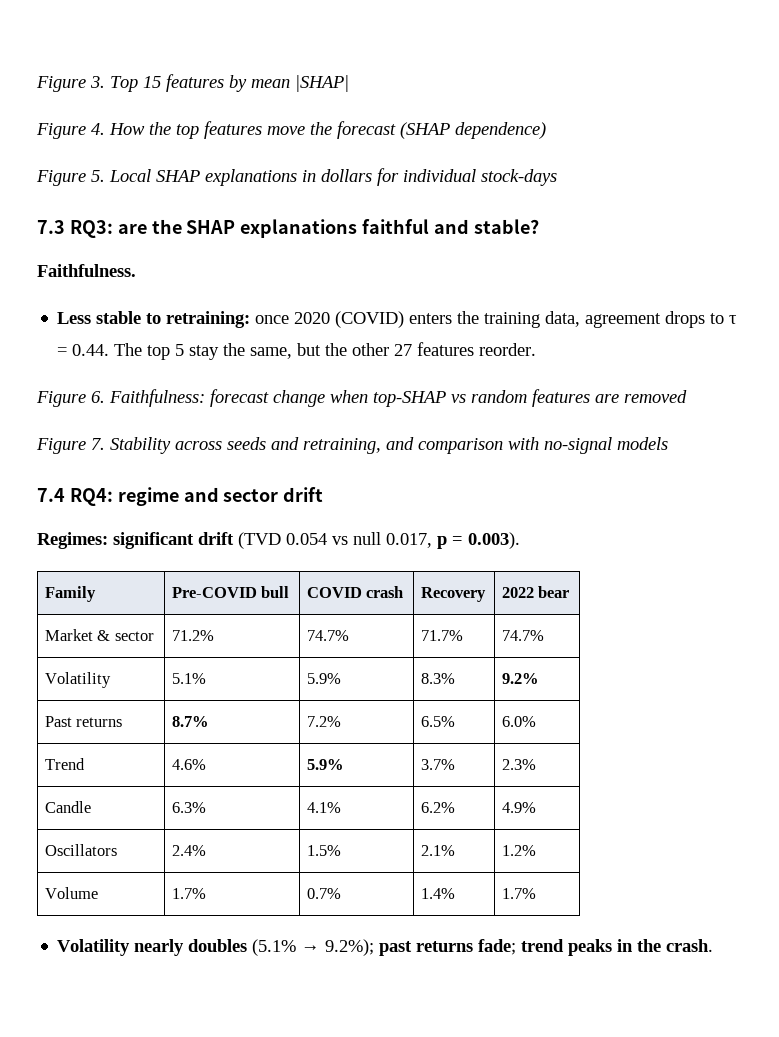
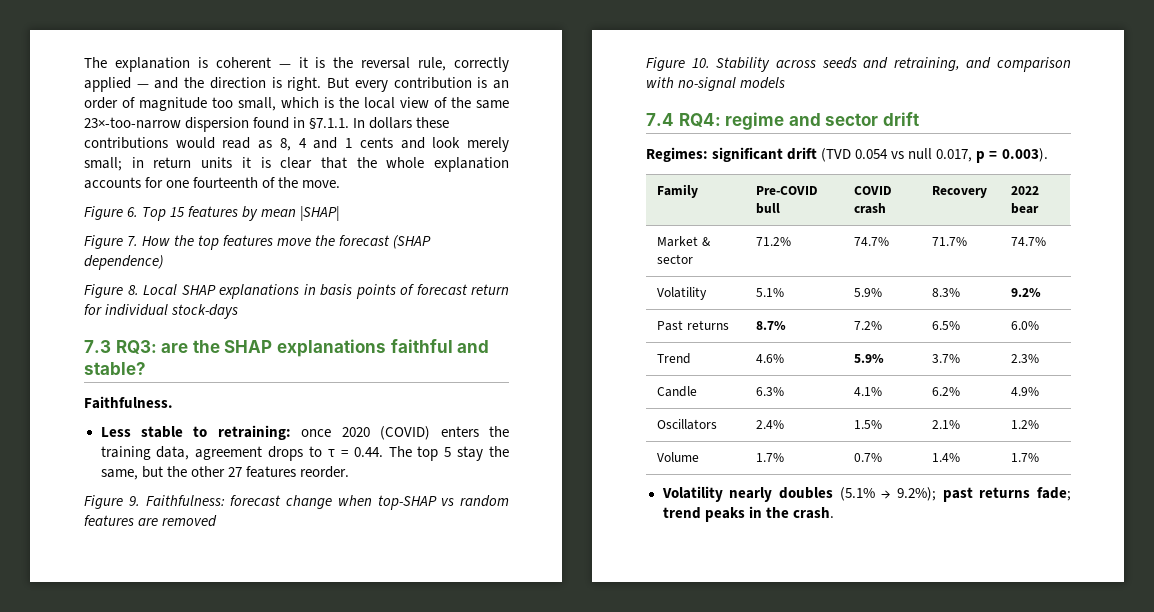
[36,76,105,92] Figure 3. -> [84,57,509,72] [84,77,509,92] [84,97,509,111] [84,117,450,132] [84,137,510,152] [84,157,509,172] [84,177,341,189] [84,206,139,220] The explanation is coherent — it is the reversal rule, correctly applied — and the direction is right. But every contribution is an order of magnitude too small, which is the local view of the same 23×-too-narrow dispersion found in §7.1.1. In dollars these contributions would read as 8, 4 and 1 cents and look merely small; in return units it is clear that the whole explanation accounts for one fourteenth of the move. // Figure 6.
[91,123,105,135] 4. -> [127,236,139,246] 7.
[91,170,105,182] 5. -> [127,285,139,295] 8.
[321,169,372,182] dollars -> [320,284,509,299] basis points of forecast return
[91,391,105,403] 6. -> [128,496,140,506] 9.
[91,438,105,450] 7. -> [691,58,710,68] 10.

